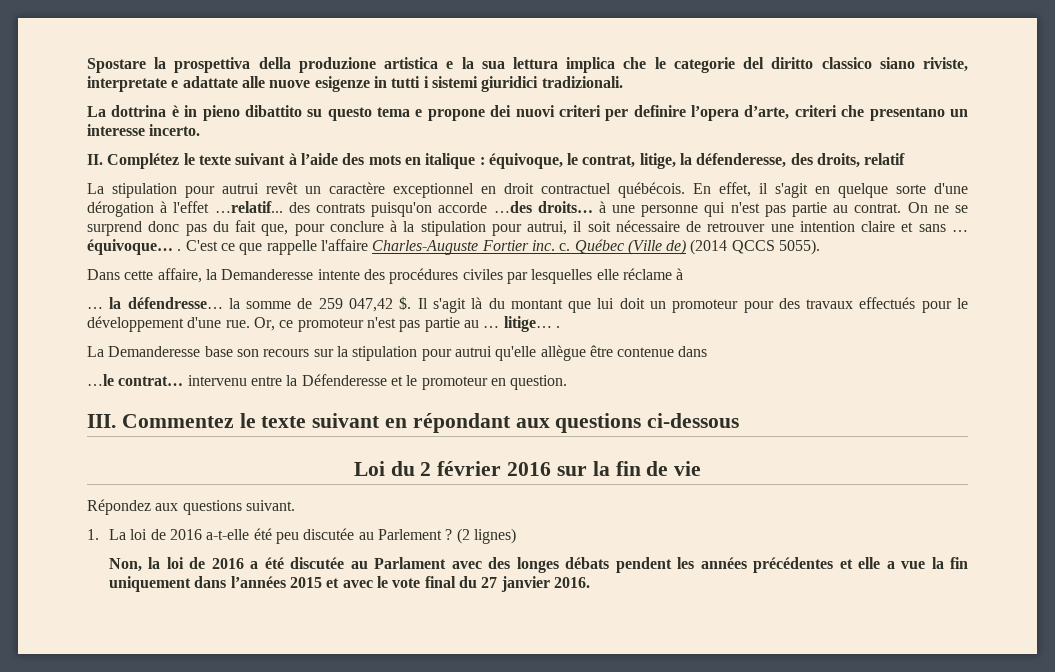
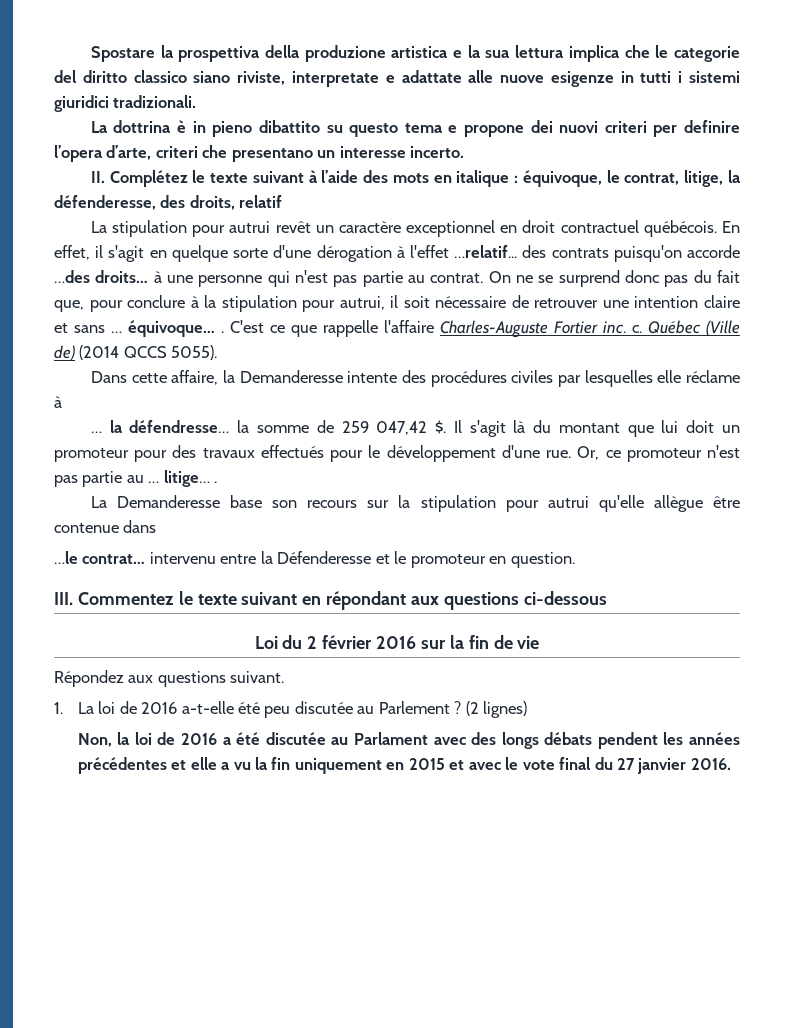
[516,557,559,573] longes -> [501,732,539,749] longs
[901,561,926,569] vue -> [233,762,251,770] vu
[194,576,286,588] dans l’années -> [386,762,405,770] en

